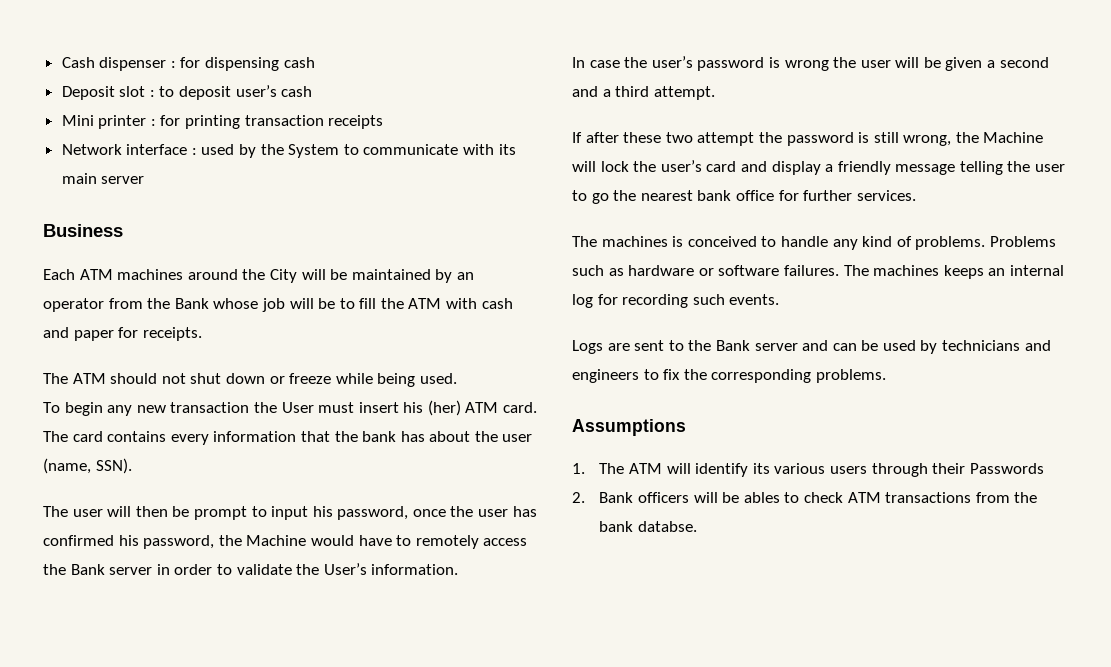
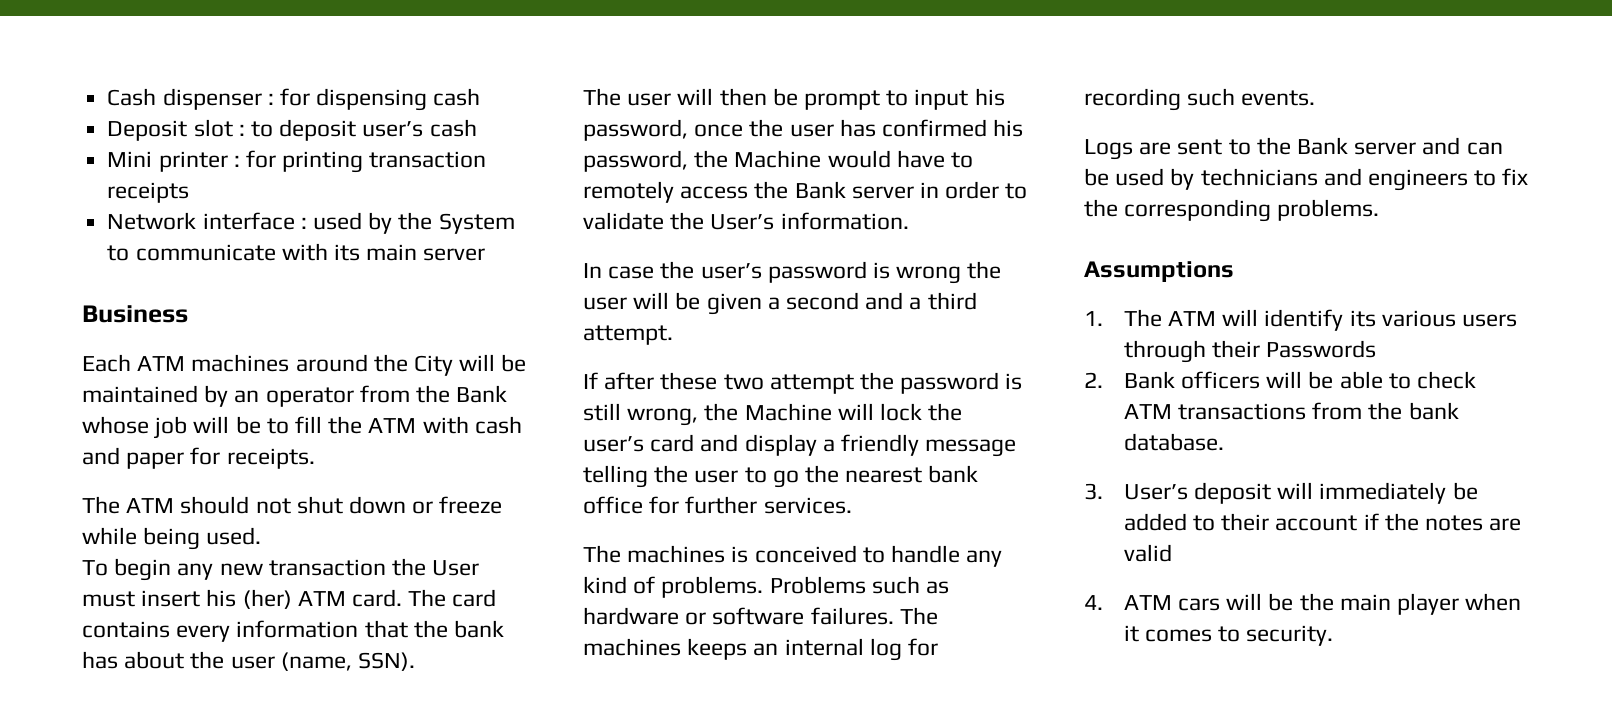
[743,492,780,503] ables -> [1339,371,1383,389] able
[637,521,697,532] databse. -> [1123,433,1224,451] [1084,482,1478,504] [1123,513,1522,531] [1123,544,1172,562] [1084,593,1522,615] [1123,625,1334,646] database. // 3. User’s deposit will immediately be added to their account if the notes are valid // 4. ATM cars will be the main player when it comes to security.

